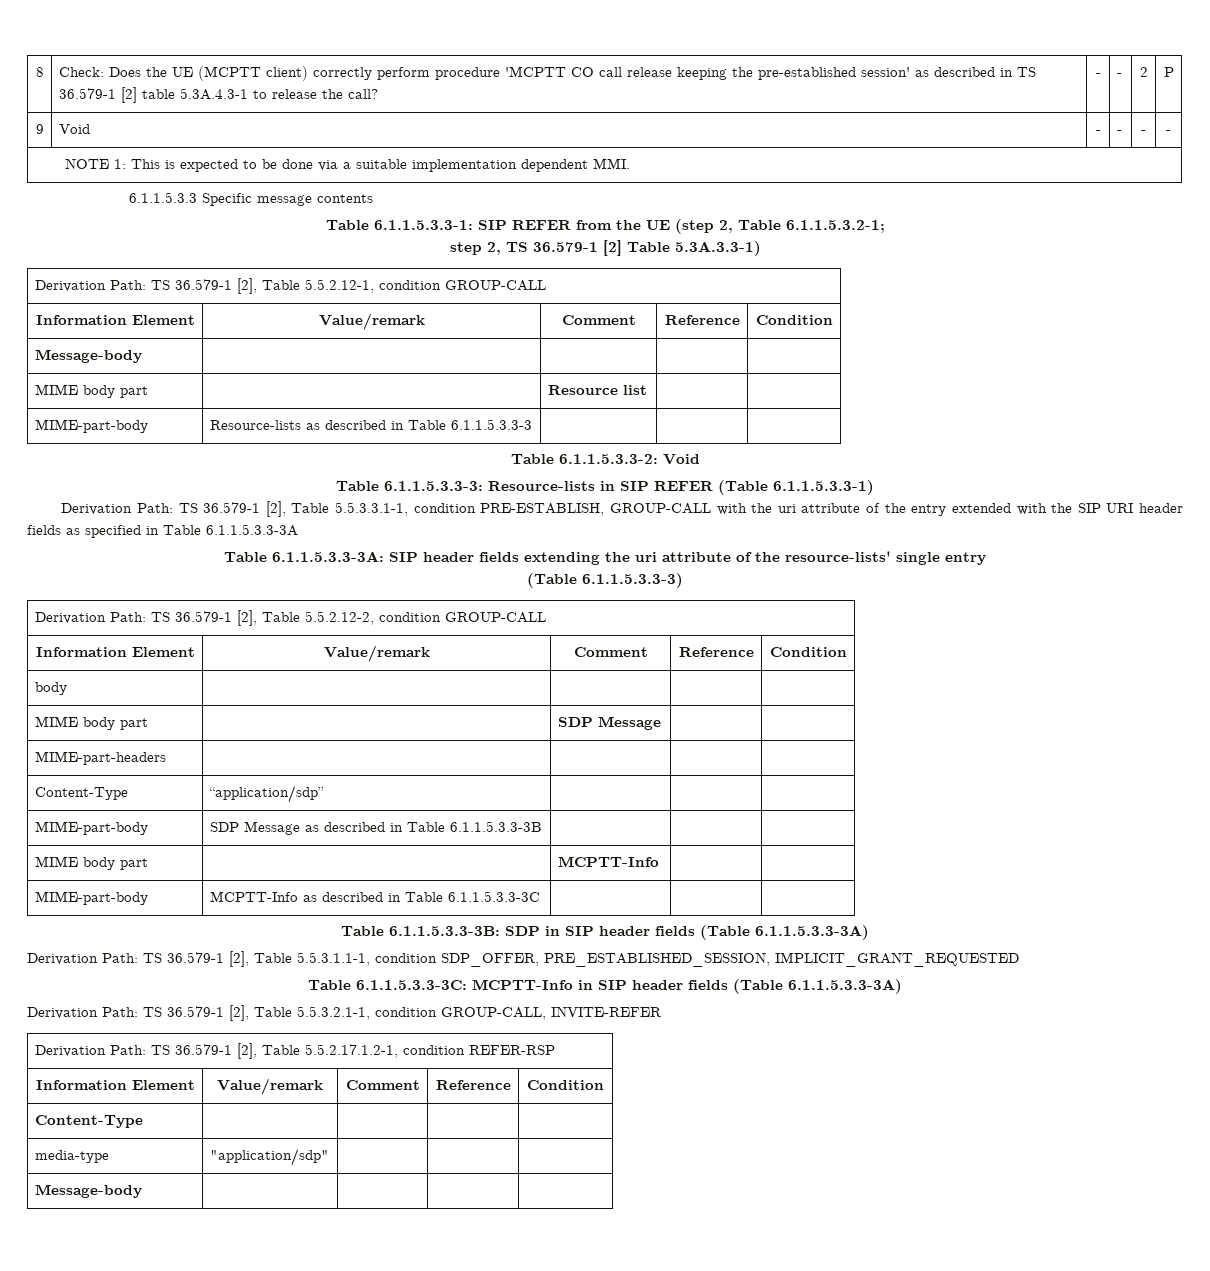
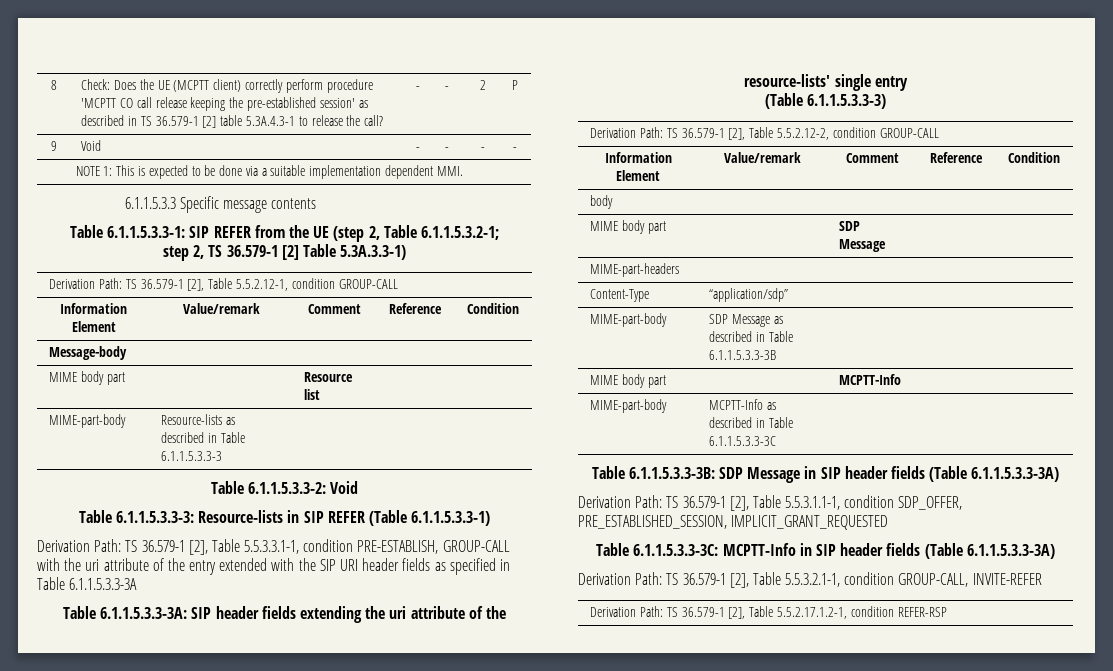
(540, 931) none -> [747,467,801,483] Message
[35,1080,195,1090] [216,1078,323,1095] [345,1080,420,1090] [435,1080,511,1090] [527,1080,604,1090] [34,1115,143,1128] [34,1150,109,1163] [209,1148,329,1166] [34,1184,142,1198] // Information Element | Value/remark | Comment | Reference | Condition // Content-Type | | | | // media-type | "application/sdp" | | | // Message-body | | | | -> (947, 612) none

